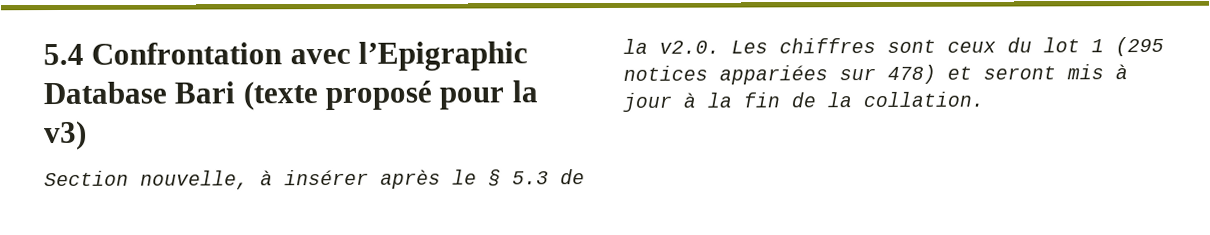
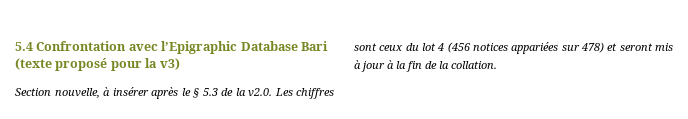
[1091,36,1164,57] 1 (295 -> [437,42,471,53] 4 (456

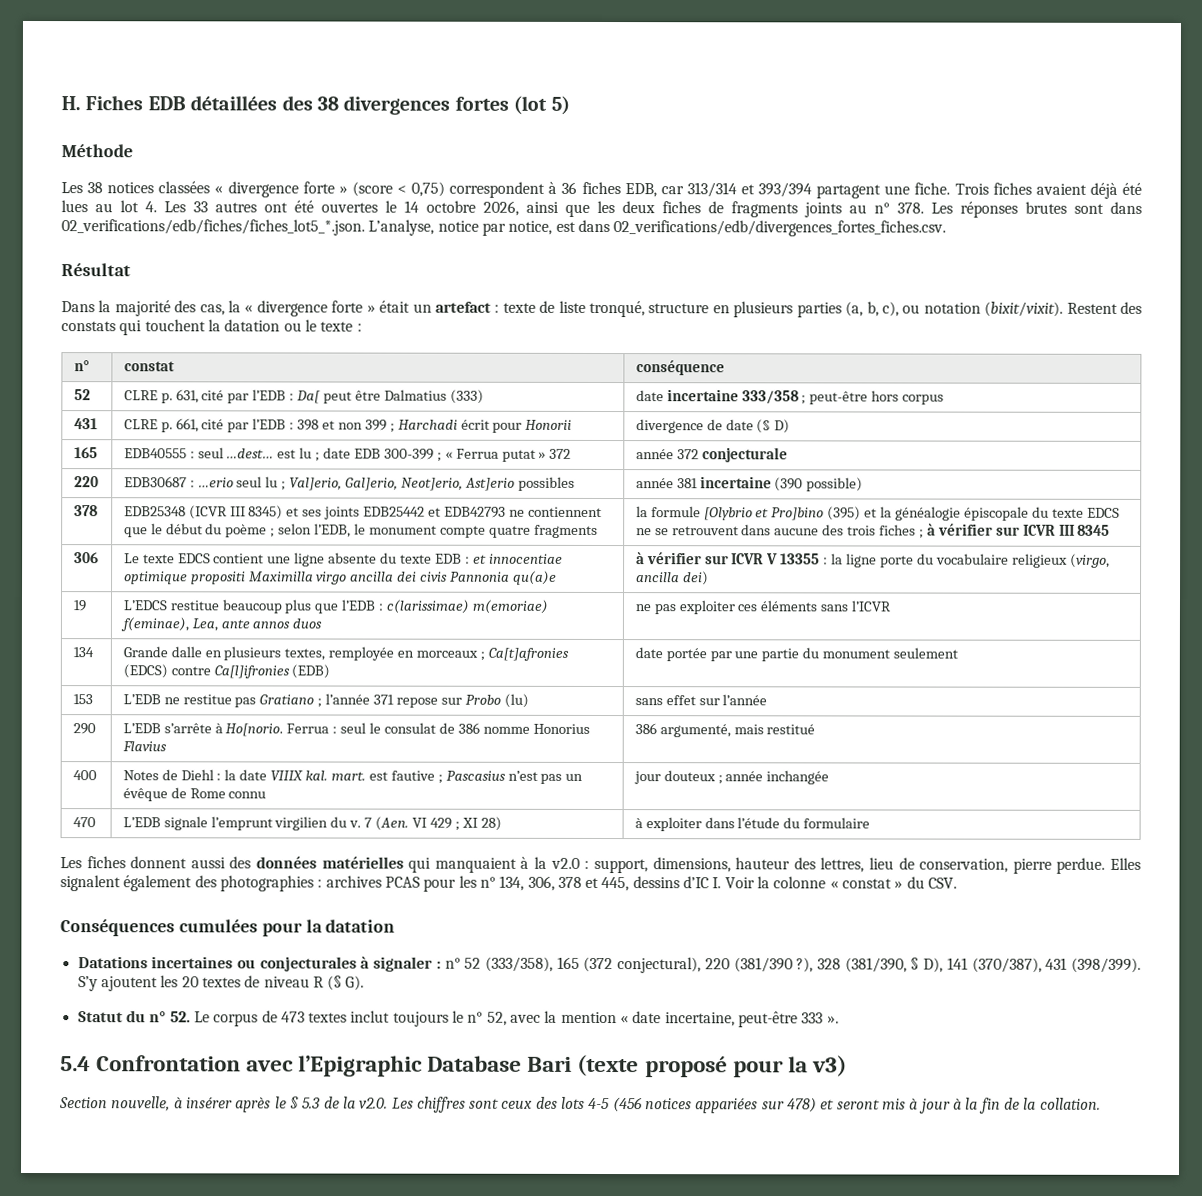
(15, 46) none -> [61,95,570,115] [61,144,133,158] [61,181,1142,199] [61,200,1142,218] [61,219,947,237] [61,263,131,277] [61,300,1142,318] [61,319,362,336] [73,360,90,372] [123,361,175,372] [635,360,725,376] [73,389,91,401] [123,389,484,404] [635,389,945,405] [73,418,98,430] [123,418,573,433] [635,419,791,434] [73,447,98,459] [123,447,572,462] [635,447,788,463] [73,476,99,488] [123,476,575,491] [635,476,864,492] [73,505,98,517] [123,505,602,520] [123,523,598,538] [635,506,1120,521] [635,523,1111,539] [73,552,99,564] [123,552,563,567] [123,570,557,585] [635,552,1110,568] [635,571,709,586] [72,600,86,612] [122,599,548,614] [119,617,323,632] [634,600,892,615] [72,647,94,658] [122,646,569,661] [122,664,331,679] [634,647,959,662] [72,694,93,705] [122,693,529,708] [634,694,768,706] [72,723,96,735] [122,722,590,737] [121,741,167,752] [634,723,816,738] [72,770,97,781] [122,769,584,784] [122,787,267,802] [633,770,830,785] [72,817,96,828] [122,816,502,831] [634,817,871,832] [60,856,1141,874] [60,875,958,892] [60,919,396,937] [77,956,1141,974] [77,975,365,992] [77,1010,839,1028] H. Fiches EDB détaillées des 38 divergences fortes (lot 5) // Méthode // Les 38 notices classées « divergence forte » (score < 0,75) correspondent à 36 fiches EDB, car 313/314 et 393/394 partagent une fiche. Trois fiches avaient déjà été lues au lot 4. Les 33 autres ont été ouvertes le 14 octobre 2026, ainsi que les deux fiches de fragments joints au n° 378. Les réponses brutes sont dans 02_verifications/edb/fiches/fiches_lot5_*.json. L’analyse, notice par notice, est dans 02_verifications/edb/divergences_fortes_fiches.csv. // Résultat // Dans la majorité des cas, la « divergence forte » était un artefact : texte de liste tronqué, structure en plusieurs parties (a, b, c), ou notation (bixit/vixit). Restent des constats qui touchent la datation ou le texte : // n° | constat | conséquence // 52 | CLRE p. 631, cité par l’EDB : Da[ peut être Dalmatius (333) | date incertaine 333/358 ; peut-être hors corpus // 431 | CLRE p. 661, cité par l’EDB : 398 et non 399 ; Harchadi écrit pour Honorii | divergence de date (§ D) // 165 | EDB40555 : seul …dest… est lu ; date EDB 300-399 ; « Ferrua putat » 372 | année 372 conjecturale // 220 | EDB30687 : …erio seul lu ; Val]erio, Gal]erio, Neot]erio, Ast]erio possibles | année 381 incertaine (390 possible) // 378 | EDB25348 (ICVR III 8345) et ses joints EDB25442 et EDB42793 ne contiennent que le début du poème ; selon l’EDB, le monument compte quatre fragments | la formule [Olybrio et Pro]bino (395) et la généalogie épiscopale du texte EDCS ne se retrouvent dans aucune des trois fiches ; à vérifier sur ICVR III 8345 // 306 | Le texte EDCS contient une ligne absente du texte EDB : et innocentiae optimique propositi Maximilla virgo ancilla dei civis Pannonia qu(a)e | à vérifier sur ICVR V 13355 : la ligne porte du vocabulaire religieux (virgo, ancilla dei) // 19 | L’EDCS restitue beaucoup plus que l’EDB : c(larissimae) m(emoriae) f(eminae), Lea, ante annos duos | ne pas exploiter ces éléments sans l’ICVR // 134 | Grande dalle en plusieurs textes, remployée en morceaux ; Ca[t]afronies (EDCS) contre Ca[l]ifronies (EDB) | date portée par une partie du monument seulement // 153 | L’EDB ne restitue pas Gratiano ; l’année 371 repose sur Probo (lu) | sans effet sur l’année // 290 | L’EDB s’arrête à Ho[norio. Ferrua : seul le consulat de 386 nomme Honorius Flavius | 386 argumenté, mais restitué // 400 | Notes de Diehl : la date VIIIX kal. mart. est fautive ; Pascasius n’est pas un évêque de Rome connu | jour douteux ; année inchangée // 470 | L’EDB signale l’emprunt virgilien du v. 7 (Aen. VI 429 ; XI 28) | à exploiter dans l’étude du formulaire // Les fiches donnent aussi des données matérielles qui manquaient à la v2.0 : support, dimensions, hauteur des lettres, lieu de conservation, pierre perdue. Elles signalent également des photographies : archives PCAS pour les n° 134, 306, 378 et 445, dessins d’IC I. Voir la colonne « constat » du CSV. // Conséquences cumulées pour la datation // Datations incertaines ou conjecturales à signaler : n° 52 (333/358), 165 (372 conjectural), 220 (381/390 ?), 328 (381/390, § D), 141 (370/387), 431 (398/399). S’y ajoutent les 20 textes de niveau R (§ G). // Statut du n° 52. Le corpus de 473 textes inclut toujours le n° 52, avec la mention « date incertaine, peut-être 333 ». //
[405,43,445,51] du lot 4 -> [535,1096,611,1110] des lots 4-5

